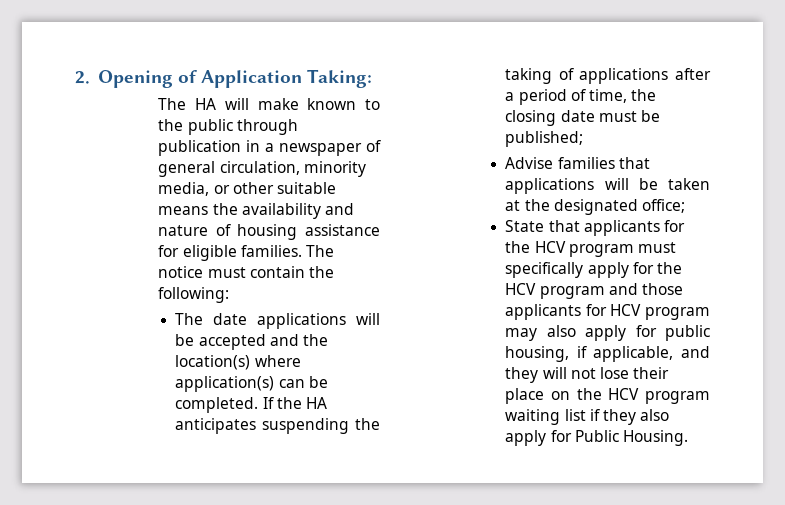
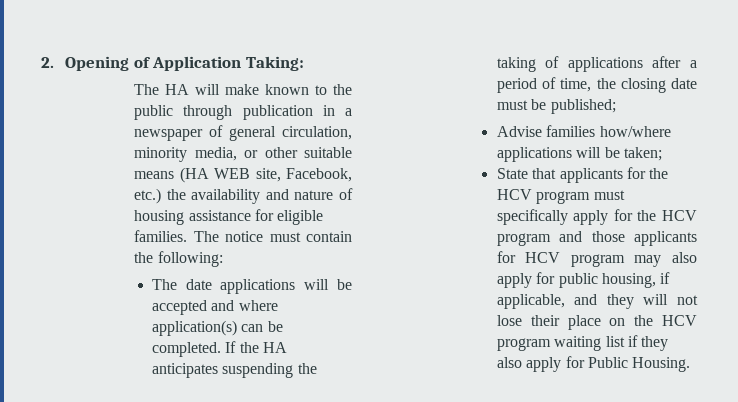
(209, 210) none -> [179,167,353,183] [134,188,162,204] (HA WEB site, Facebook, etc.)
[302,334,328,346] [175,355,251,370] the location(s) -> (235, 305) none
[618,157,650,169] [505,178,710,194] [505,199,685,215] that applications will be taken at the designated office; -> [599,126,671,137] [496,147,662,162] how/where applications will be taken;

